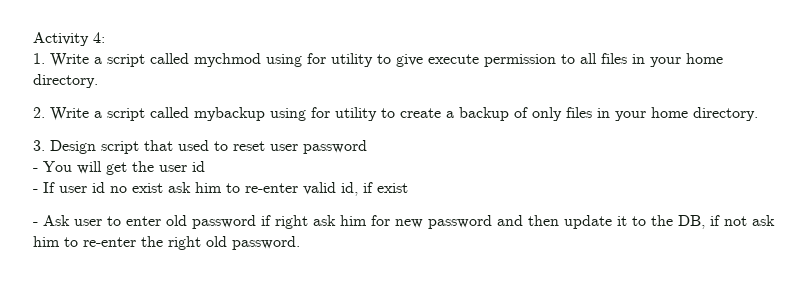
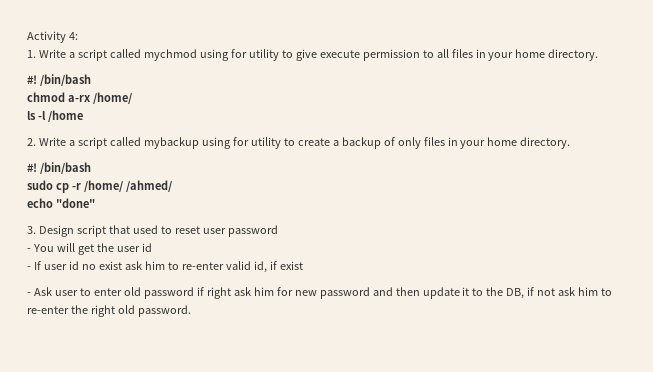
(98, 81) none -> [27,74,91,86] [27,92,132,104] [27,110,83,122] // #! /bin/bash // chmod a-rx /home/ // ls -l /home
(758, 114) none -> [27,162,91,174] [27,180,172,193] [27,198,95,208] // #! /bin/bash // sudo cp -r /home/ /ahmed/ // echo "done"

